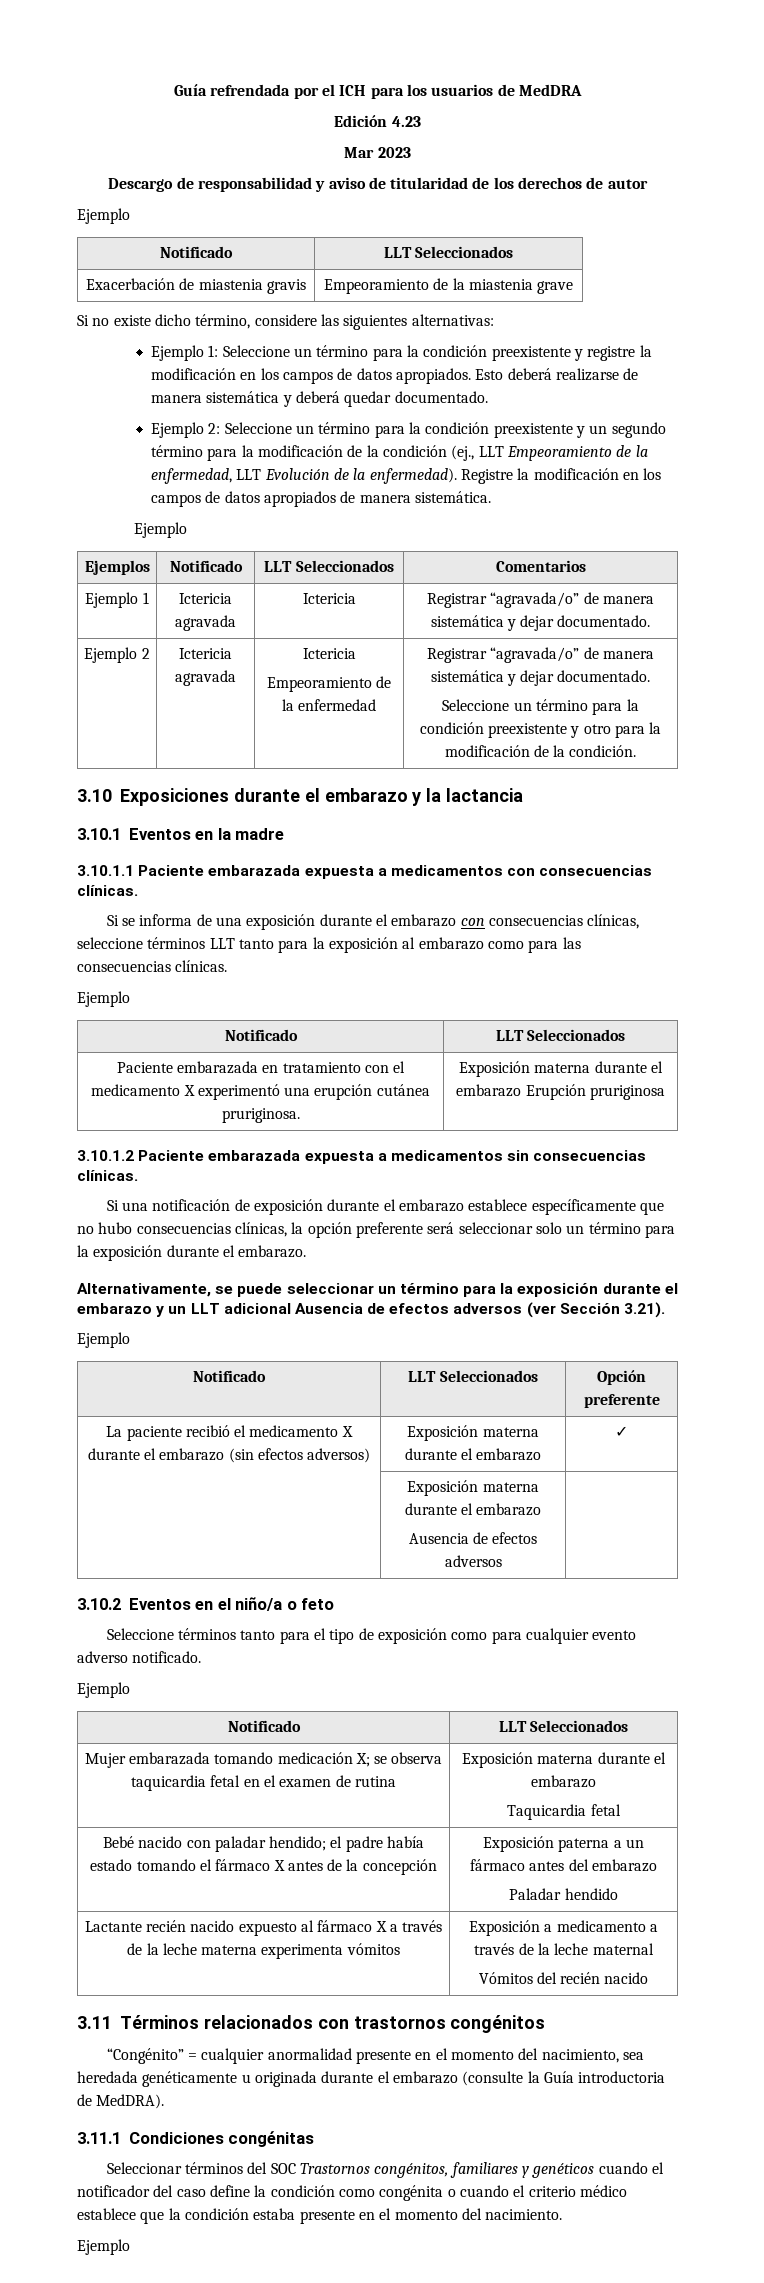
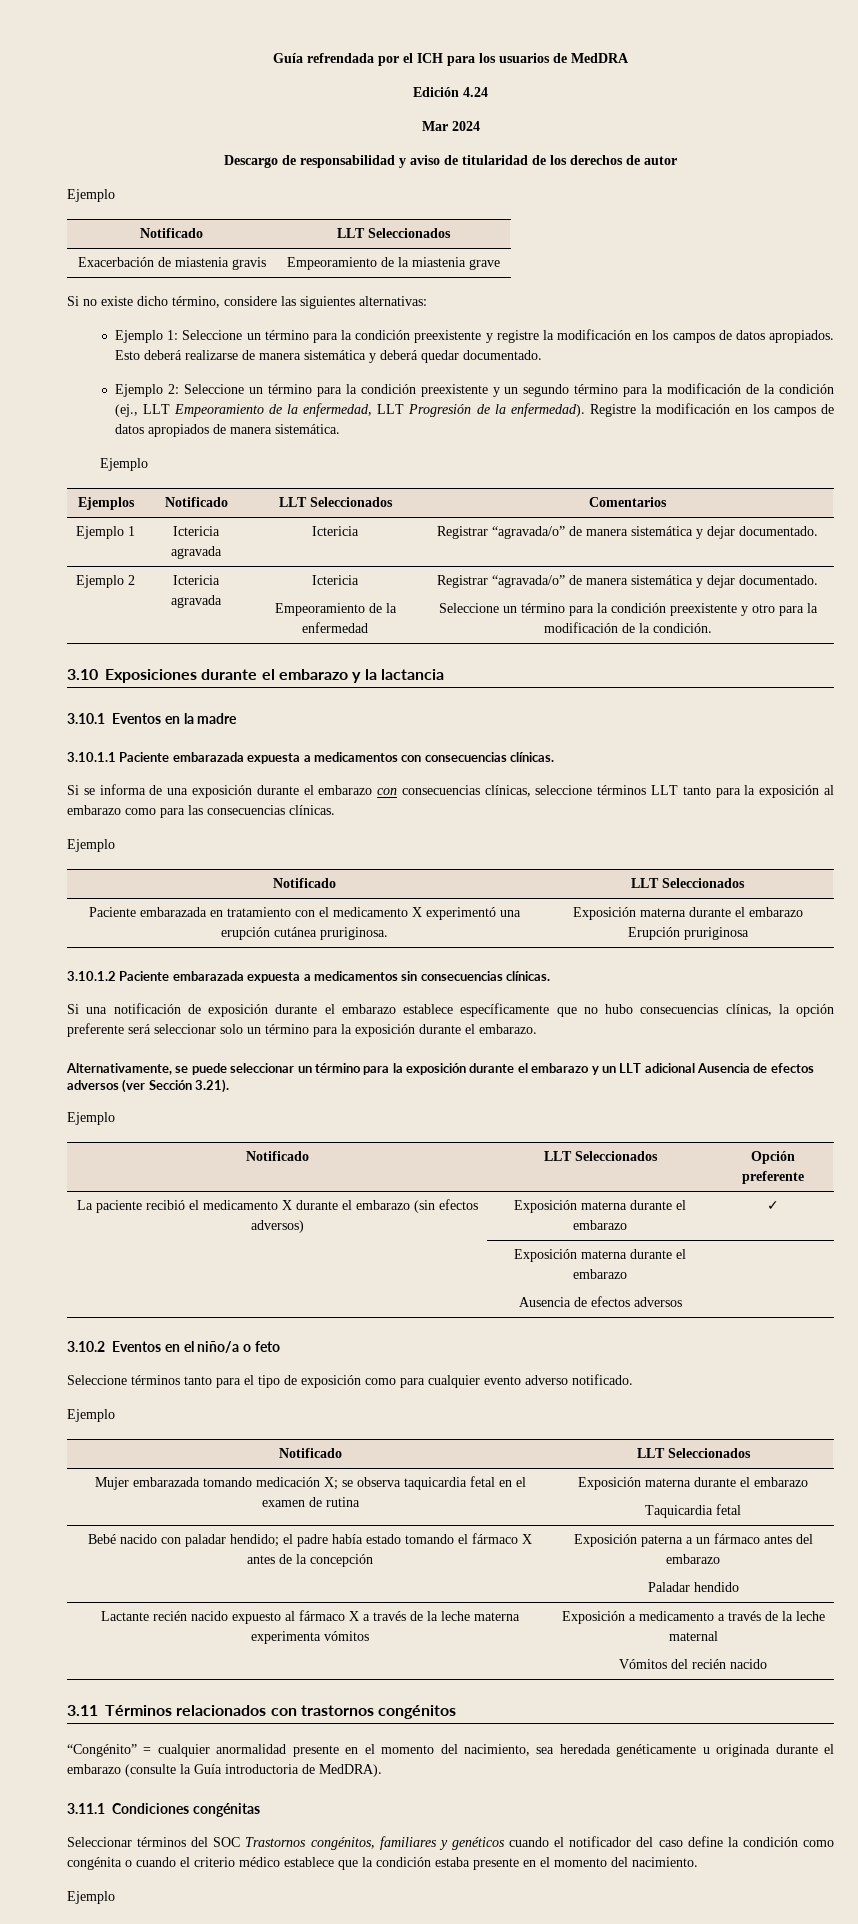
[391,116,421,127] 4.23 -> [463,87,488,97] 4.24
[377,147,411,158] 2023 -> [451,121,480,131] 2024
[264,468,330,480] Evolución -> [408,404,472,417] Progresión

